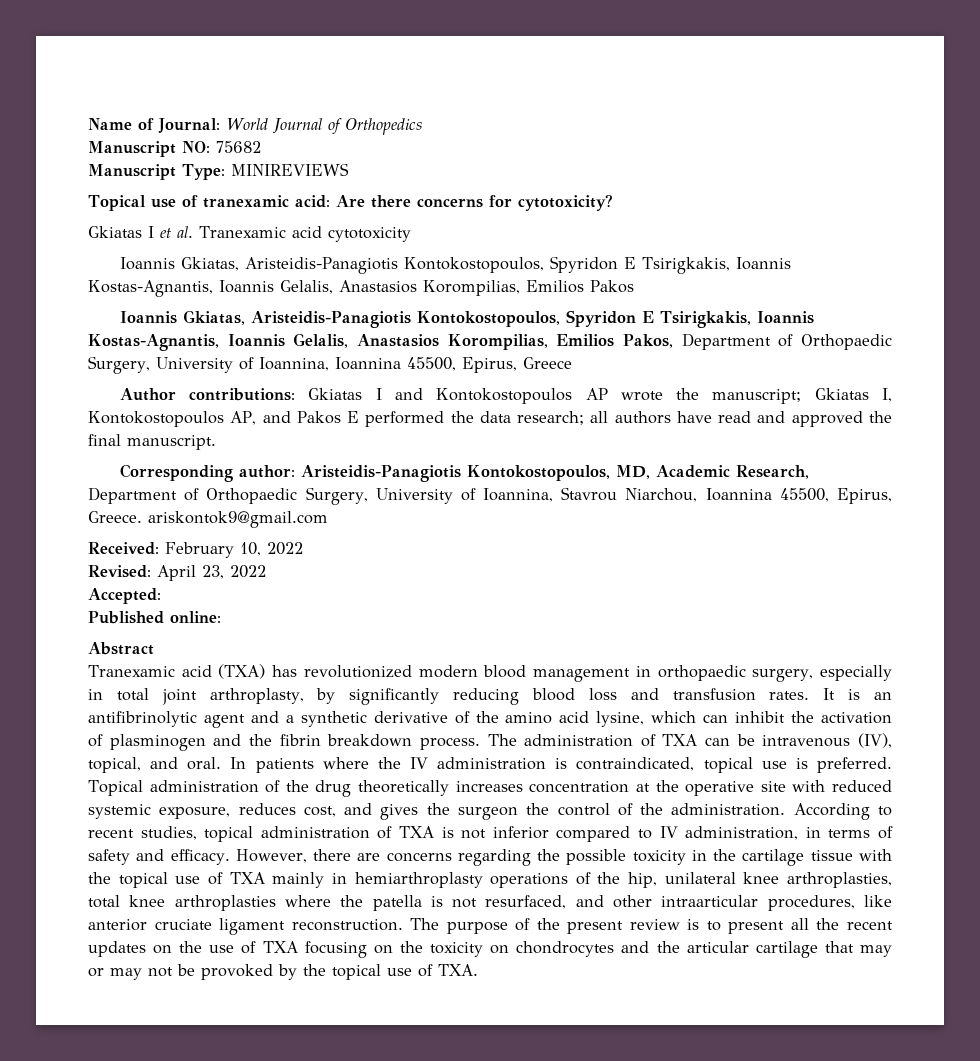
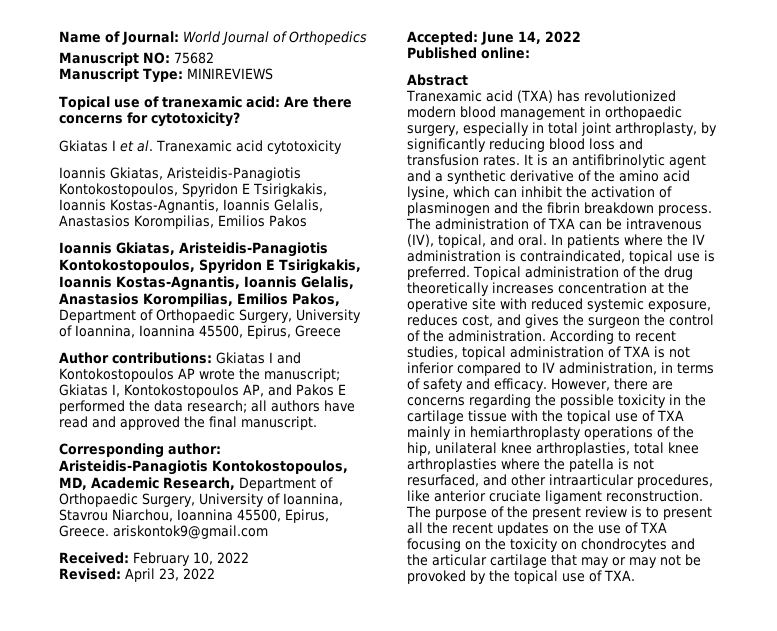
(161, 596) none -> [481,31,581,45] June 14, 2022

